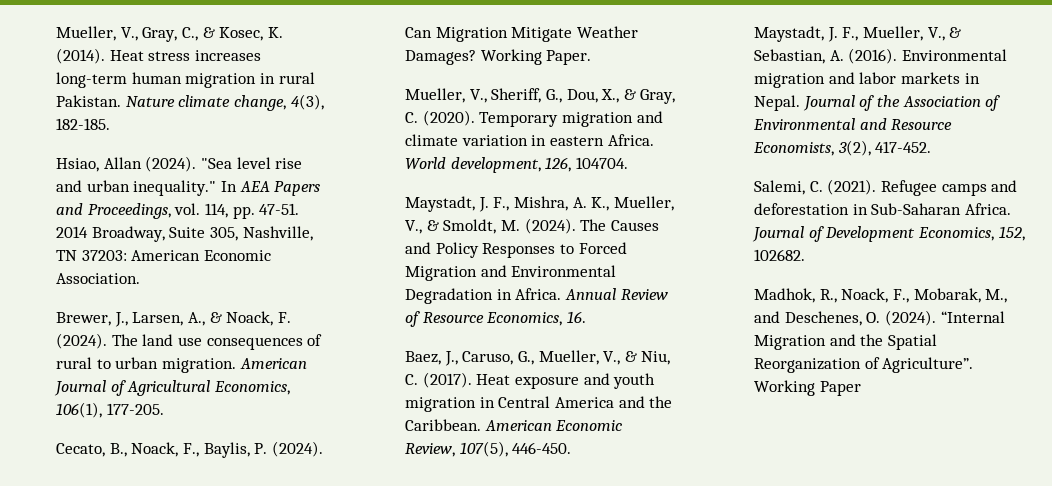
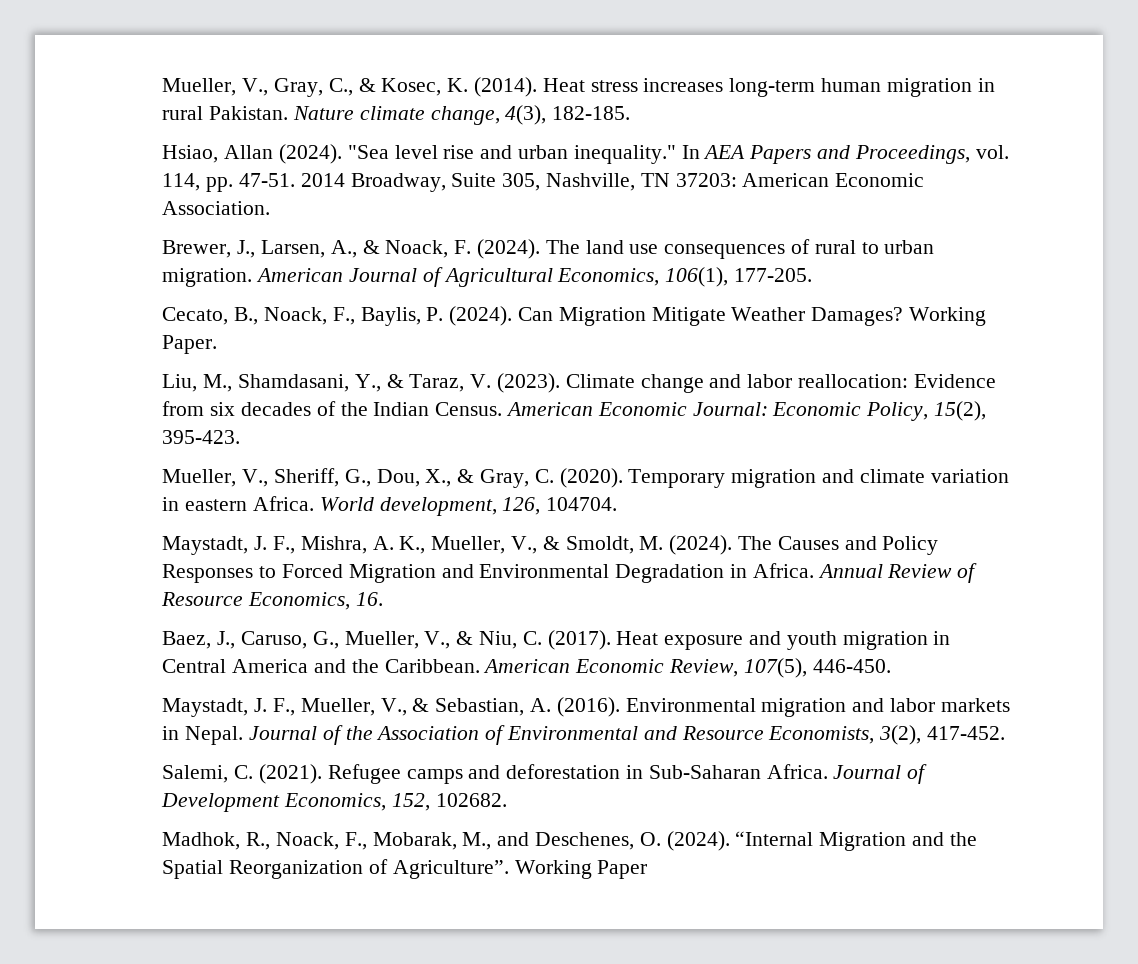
(592, 57) none -> [162,373,996,393] [162,401,986,421] [162,430,241,444] // Liu, M., Shamdasani, Y., & Taraz, V. (2023). Climate change and labor reallocation: Evidence from six decades of the Indian Census. American Economic Journal: Economic Policy, 15(2), 395-423.

